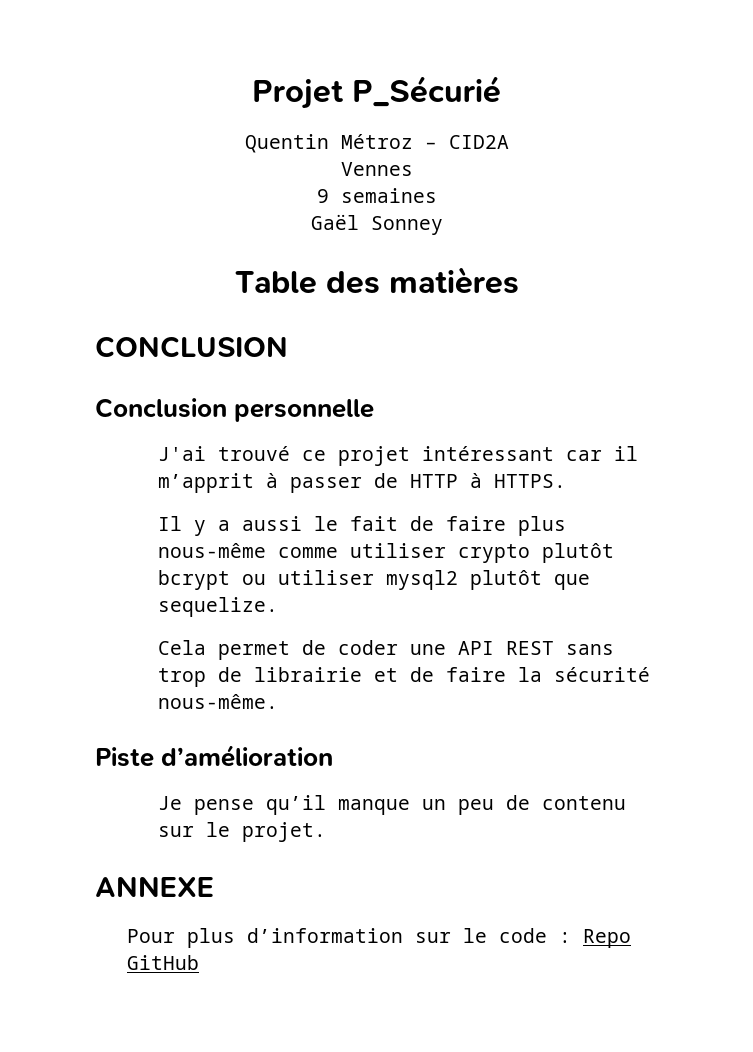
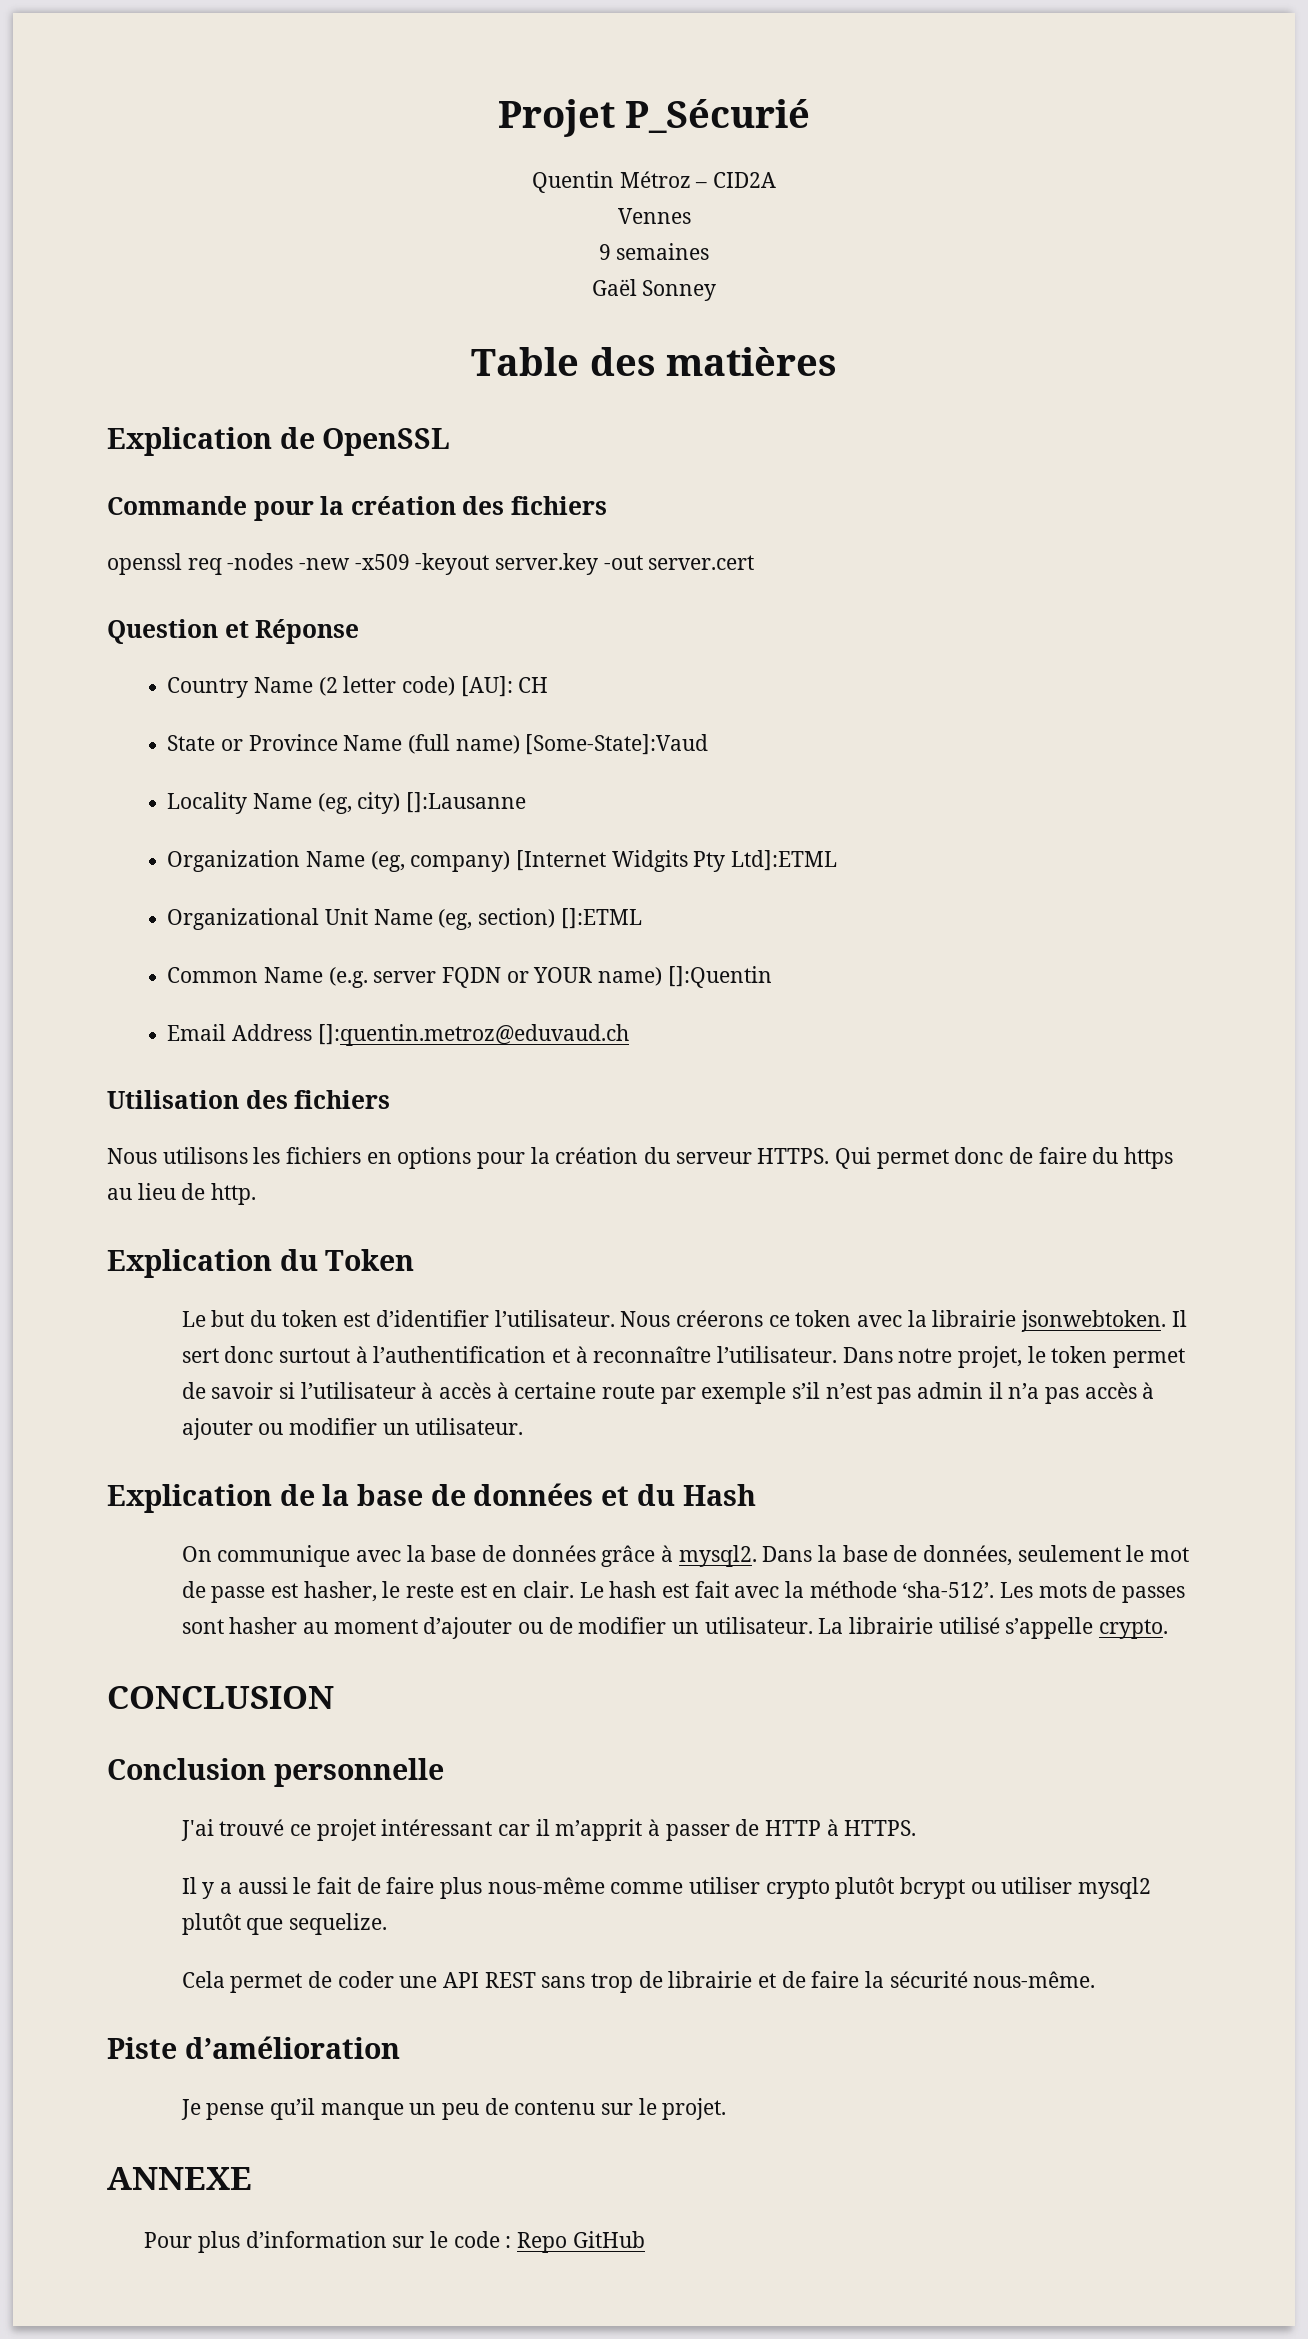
(519, 280) none -> [107,427,451,456] [107,496,608,521] [107,553,755,575] [107,619,360,644] [167,676,549,698] [167,734,709,755] [167,792,527,814] [167,850,838,872] [167,908,642,930] [167,966,772,988] [167,1024,629,1046] [107,1090,391,1109] [107,1147,1174,1169] [107,1183,257,1205] [107,1249,415,1278] [181,1310,1187,1332] [181,1346,1186,1368] [181,1382,1155,1404] [181,1418,524,1440] [107,1483,756,1513] [181,1545,1190,1567] [181,1581,1186,1603] [181,1617,1169,1639] // Explication de OpenSSL // Commande pour la création des fichiers // openssl req -nodes -new -x509 -keyout server.key -out server.cert // Question et Réponse // Country Name (2 letter code) [AU]: CH // State or Province Name (full name) [Some-State]:Vaud // Locality Name (eg, city) []:Lausanne // Organization Name (eg, company) [Internet Widgits Pty Ltd]:ETML // Organizational Unit Name (eg, section) []:ETML // Common Name (e.g. server FQDN or YOUR name) []:Quentin // Email Address []:quentin.metroz@eduvaud.ch // Utilisation des fichiers // Nous utilisons les fichiers en options pour la création du serveur HTTPS. Qui permet donc de faire du https au lieu de http. // Explication du Token // Le but du token est d’identifier l’utilisateur. Nous créerons ce token avec la librairie jsonwebtoken. Il sert donc surtout à l’authentification et à reconnaître l’utilisateur. Dans notre projet, le token permet de savoir si l’utilisateur à accès à certaine route par exemple s’il n’est pas admin il n’a pas accès à ajouter ou modifier un utilisateur. // Explication de la base de données et du Hash // On communique avec la base de données grâce à mysql2. Dans la base de données, seulement le mot de passe est hasher, le reste est en clair. Le hash est fait avec la méthode ‘sha-512’. Les mots de passes sont hasher au moment d’ajouter ou de modifier un utilisateur. La librairie utilisé s’appelle crypto.

